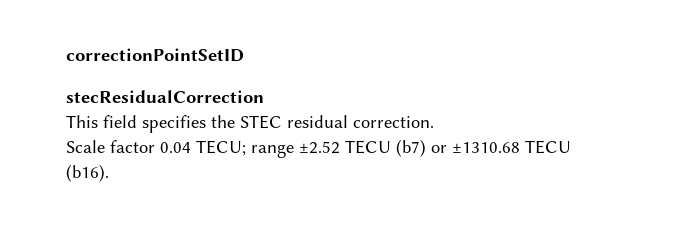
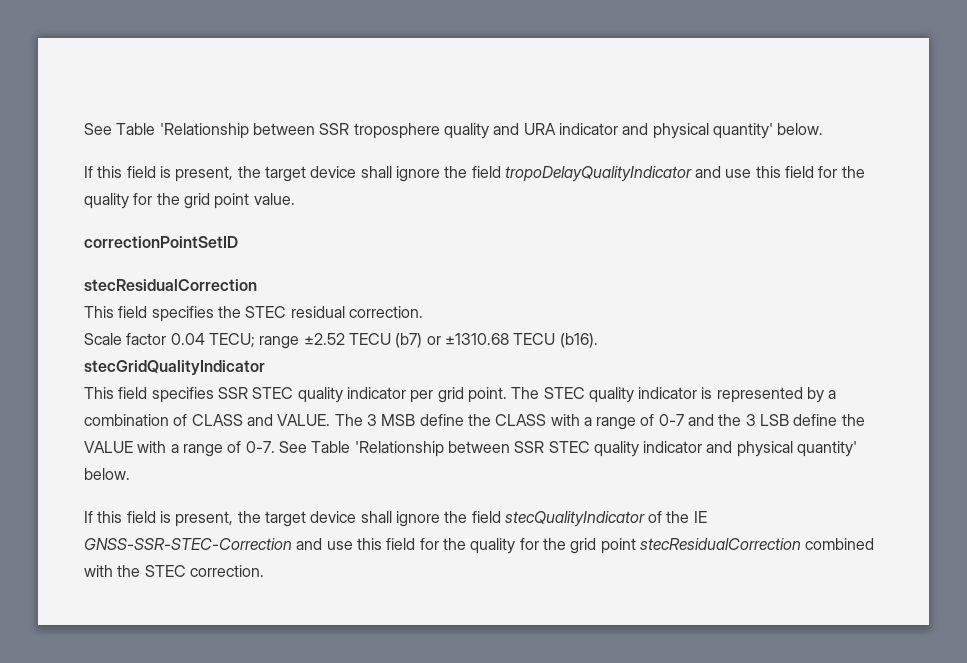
(66, 55) none -> [84,123,824,139] [84,166,865,182] [84,193,295,209] See Table 'Relationship between SSR troposphere quality and URA indicator and physical quantity' below. // If this field is present, the target device shall ignore the field tropoDelayQualityIndicator and use this field for the quality for the grid point value. //
(109, 173) none -> [84,360,265,375] [84,387,837,403] [84,414,865,430] [84,441,858,457] [84,468,130,480] [84,511,707,527] [84,538,875,554] [84,565,264,577] // stecGridQualityIndicator // This field specifies SSR STEC quality indicator per grid point. The STEC quality indicator is represented by a combination of CLASS and VALUE. The 3 MSB define the CLASS with a range of 0-7 and the 3 LSB define the VALUE with a range of 0-7. See Table 'Relationship between SSR STEC quality indicator and physical quantity' below. // If this field is present, the target device shall ignore the field stecQualityIndicator of the IE GNSS-SSR-STEC-Correction and use this field for the quality for the grid point stecResidualCorrection combined with the STEC correction.

